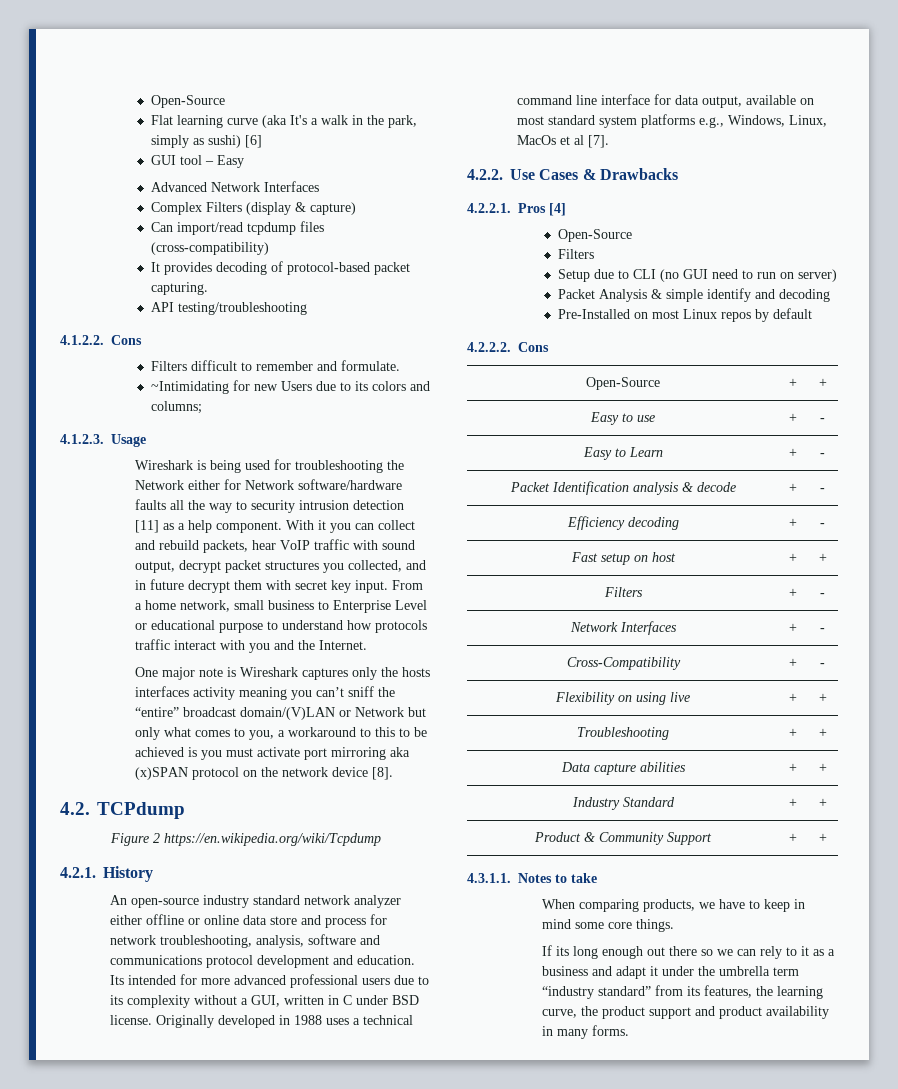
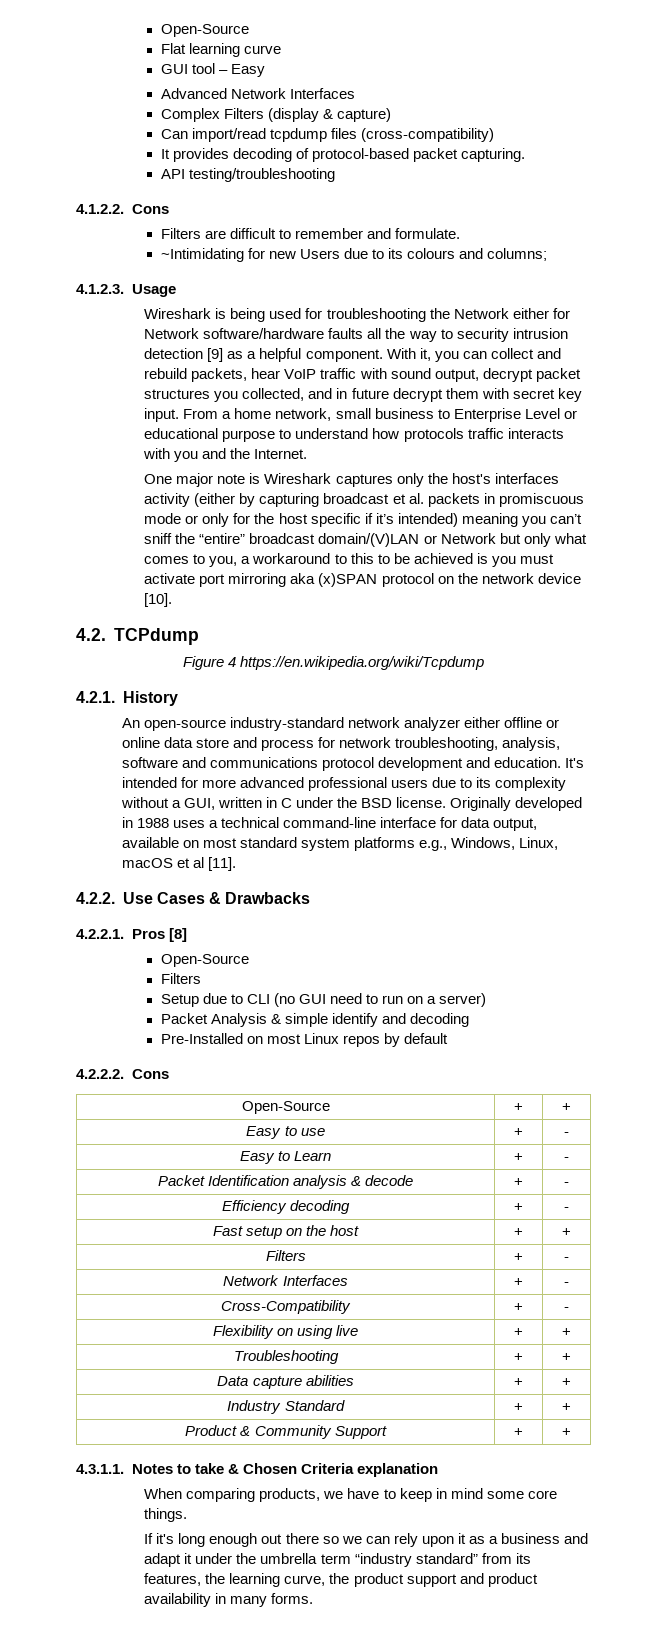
[261,115,417,128] [150,135,262,148] (aka It's a walk in the park, simply as sushi) [6] -> (281, 49) none
(187, 366) none -> [204,230,226,239] are
[371,381,406,391] colors -> [407,248,456,259] colours
[135,520,213,533] [11] as a help -> [207,348,302,362] [9] as a helpful
[318,520,327,530] it -> [419,348,431,361] it,
[174,640,217,650] interact -> [507,428,564,439] interacts
[402,667,431,677] hosts -> [451,473,491,484] host's
(236, 693) none -> [194,493,584,507] [144,513,458,527] (either by capturing broadcast et al. packets in promiscuous mode or only for the host specific if it’s intended)
[372,767,394,780] [8]. -> [144,593,173,607] [10].
[152,833,160,843] 2 -> [228,657,236,667] 4
[203,895,301,908] industry standard -> [229,717,344,731] industry-standard
[110,975,125,985] Its -> [564,758,584,768] It's
(389, 1000) none -> [336,797,357,808] the
[517,95,598,105] command line -> [282,817,376,828] command-line
[517,135,557,145] MacOs -> [121,858,173,868] macOS
[588,135,610,148] [7]. -> [207,857,236,871] [11].
[549,203,566,216] [4] -> [168,928,187,942] [8]
(794, 275) none -> [427,996,437,1004] a
(648, 558) none -> [306,1225,327,1236] the
(597, 878) none -> [227,1463,438,1477] & Chosen Criteria explanation
[556,946,570,956] its -> [156,1533,175,1544] it's
[786,947,798,956] to -> [421,1536,454,1547] upon

